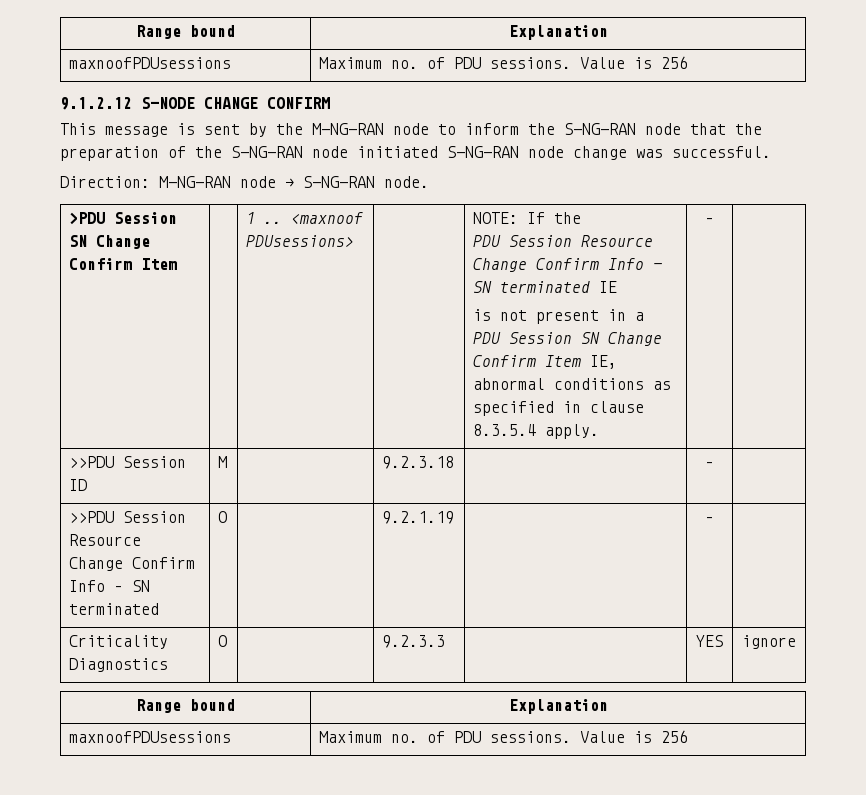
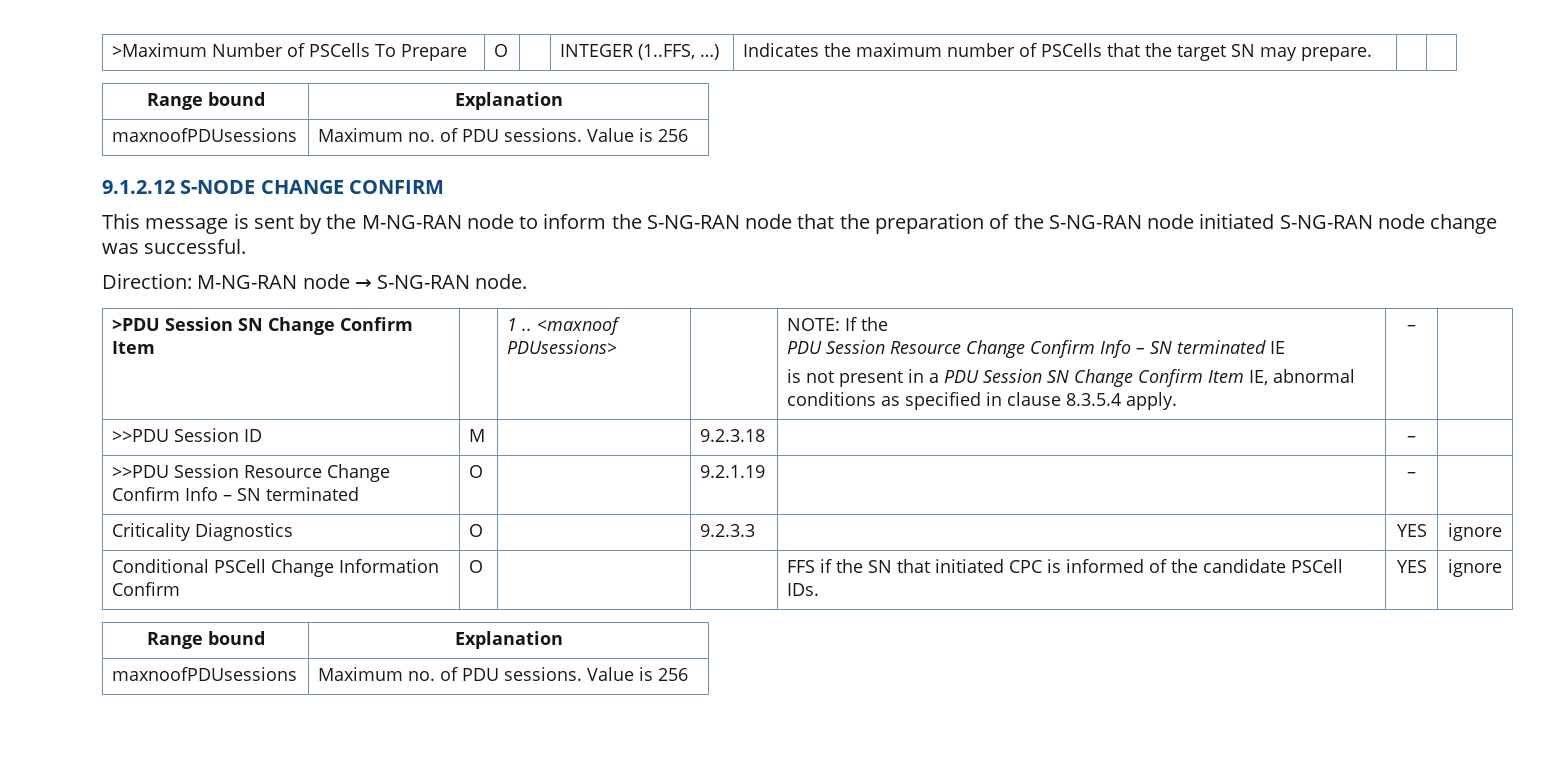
(136, 32) none -> [112,43,468,61] [494,44,509,57] [560,44,720,60] [743,43,1373,61] >Maximum Number of PSCells To Prepare | O | | INTEGER (1..FFS, …) | Indicates the maximum number of PSCells that the target SN may prepare. | | //
(796, 642) none -> [112,559,440,577] [112,582,181,596] [469,560,484,573] [787,559,1344,573] [787,583,820,596] [1396,560,1427,573] [1448,559,1502,577] // Conditional PSCell Change Information Confirm | O | | | FFS if the SN that initiated CPC is informed of the candidate PSCell IDs. | YES | ignore

